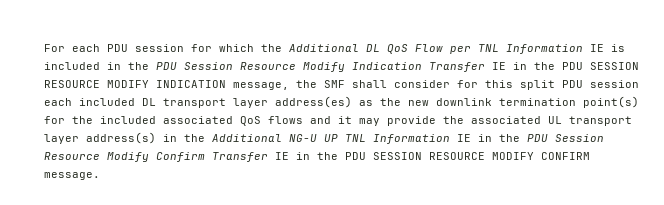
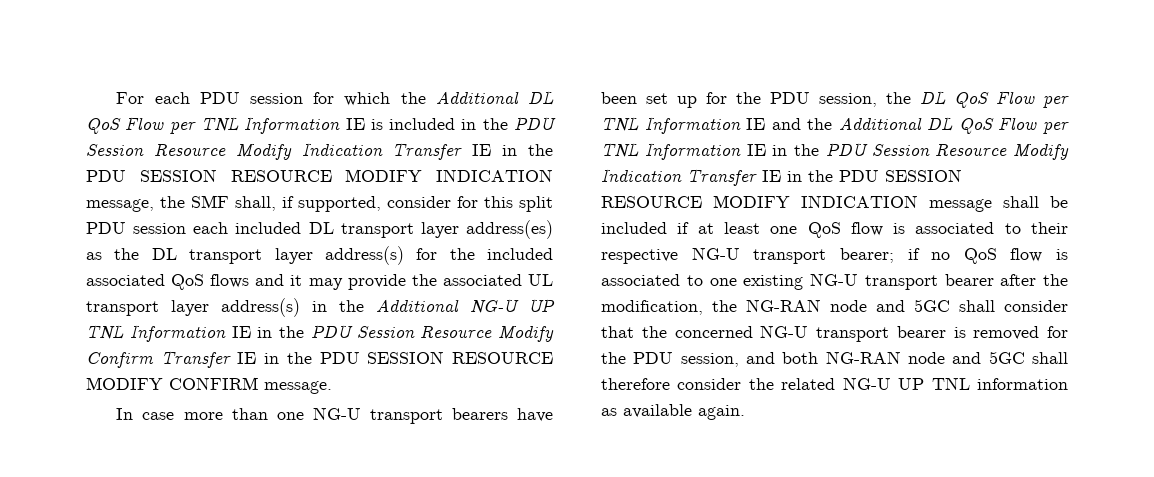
[352,80,387,88] shall -> [235,196,381,212] shall, if supported,
[408,96,639,108] new downlink termination point(s) -> [151,246,404,265] DL transport layer address(s)
(100, 176) none -> [116,407,553,424] [601,91,1069,108] [601,117,1069,134] [601,143,1069,160] [601,169,962,186] [601,195,1068,212] [601,222,1068,238] [601,247,1068,264] [601,273,1068,290] [601,299,1068,315] [601,325,1068,342] [601,351,1068,367] [601,377,1068,390] [601,404,745,420] // In case more than one NG-U transport bearers have been set up for the PDU session, the DL QoS Flow per TNL Information IE and the Additional DL QoS Flow per TNL Information IE in the PDU Session Resource Modify Indication Transfer IE in the PDU SESSION RESOURCE MODIFY INDICATION message shall be included if at least one QoS flow is associated to their respective NG-U transport bearer; if no QoS flow is associated to one existing NG-U transport bearer after the modification, the NG-RAN node and 5GC shall consider that the concerned NG-U transport bearer is removed for the PDU session, and both NG-RAN node and 5GC shall therefore consider the related NG-U UP TNL information as available again.

